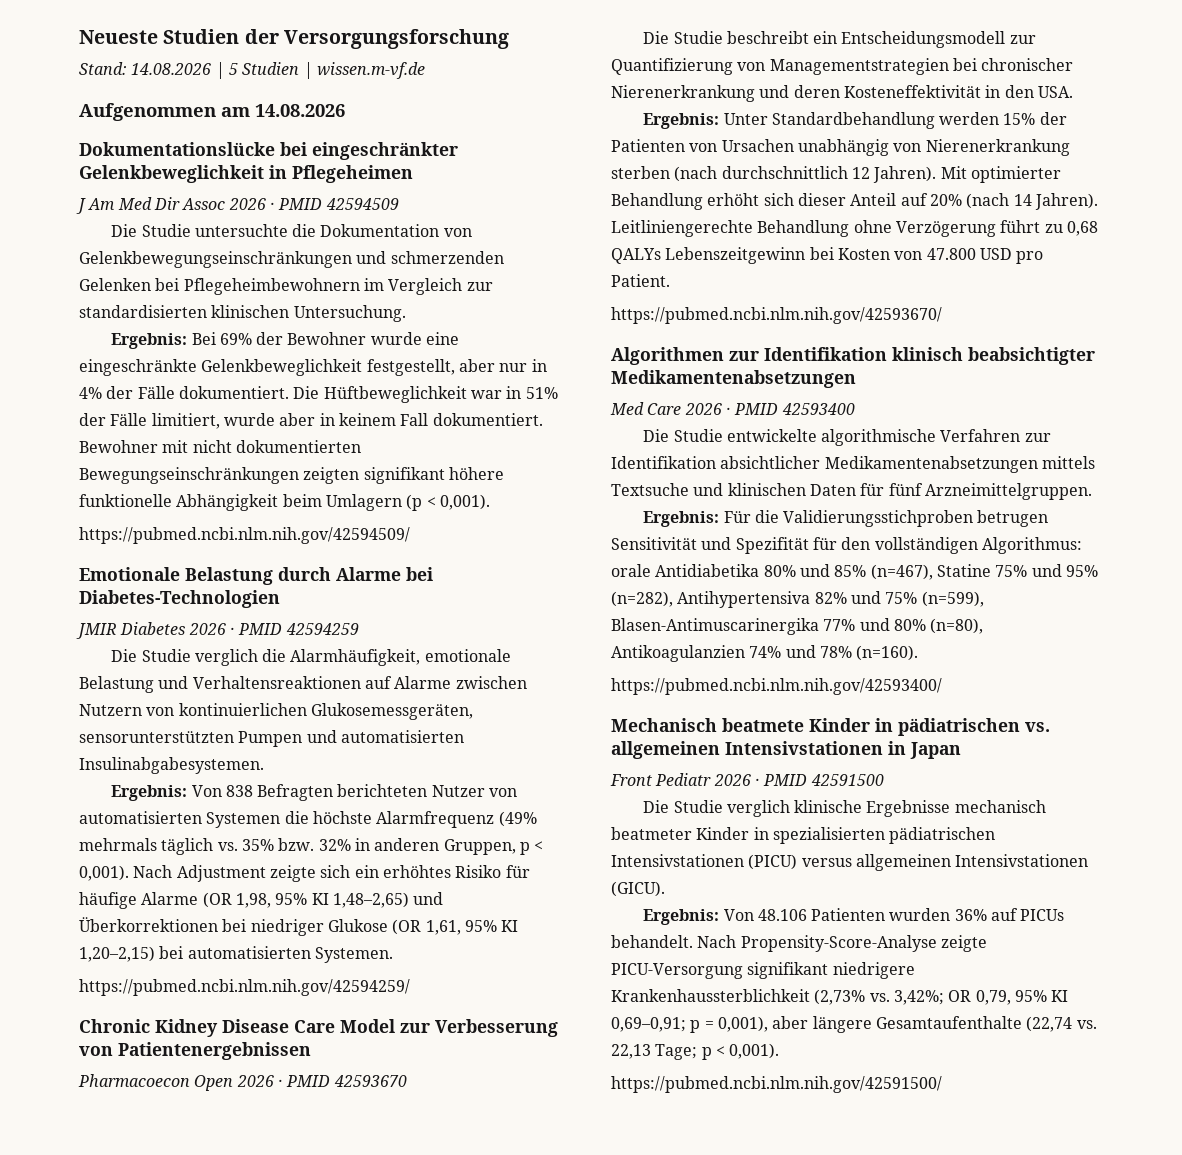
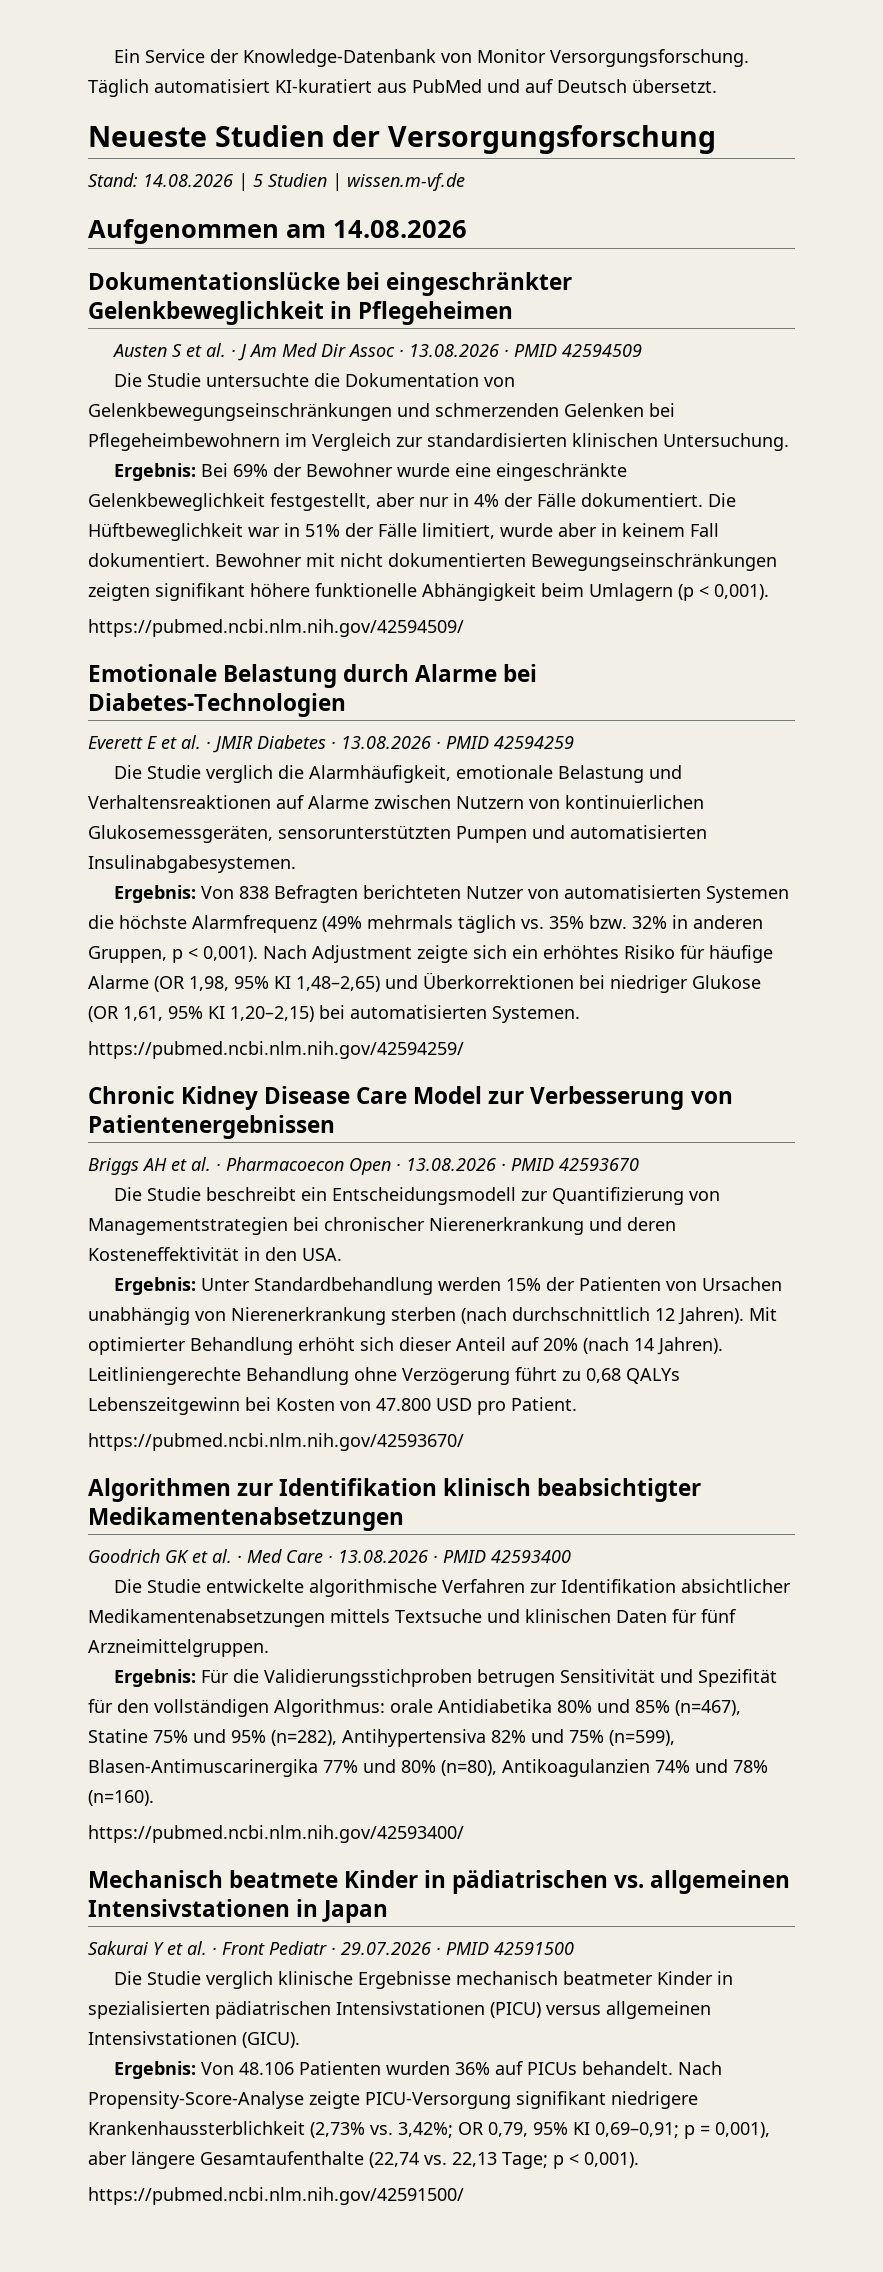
(79, 37) none -> [113,49,749,67] [88,79,717,97] Ein Service der Knowledge-Datenbank von Monitor Versorgungsforschung. Täglich automatisiert KI-kuratiert aus PubMed und auf Deutsch übersetzt. //
(413, 174) none -> [111,343,236,357] Austen S et al. ·
[228,198,266,210] 2026 -> [398,344,499,357] · 13.08.2026
[76,622,226,639] JMIR Diabetes 2026 -> [88,735,431,753] Everett E et al. · JMIR Diabetes · 13.08.2026
[78,1074,274,1091] Pharmacoecon Open 2026 -> [88,1157,496,1175] Briggs AH et al. · Pharmacoecon Open · 13.08.2026
[610,402,722,415] Med Care 2026 -> [88,1549,428,1563] Goodrich GK et al. · Med Care · 13.08.2026
[610,773,751,786] Front Pediatr 2026 -> [88,1941,431,1955] Sakurai Y et al. · Front Pediatr · 29.07.2026

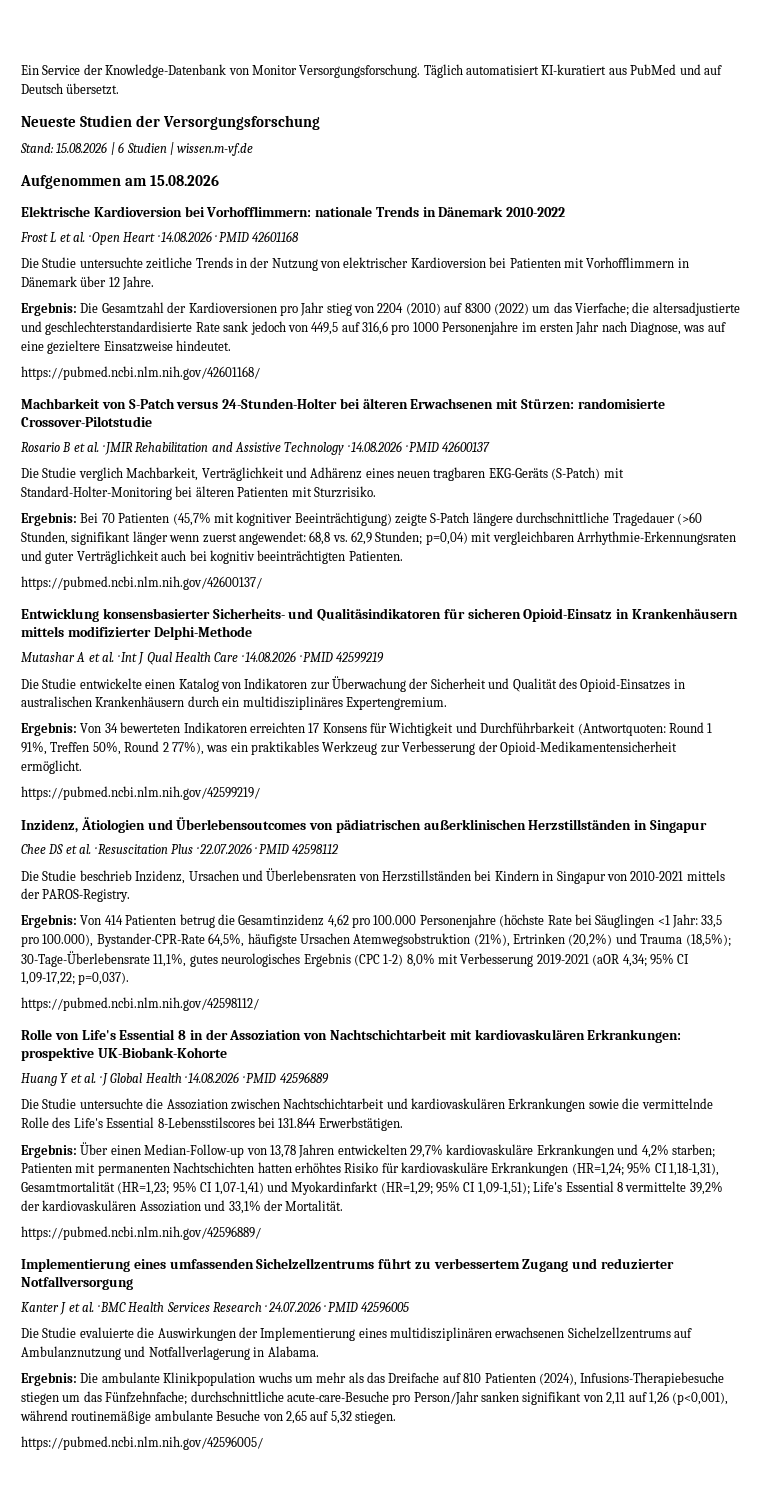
[143,173,263,191] 14.08.2026 | 5 -> [56,142,125,155] 15.08.2026 | 6
[333,220,467,238] [88,272,573,296] [88,301,514,325] [111,343,642,361] 14.08.2026 // Dokumentationslücke bei eingeschränkter Gelenkbeweglichkeit in Pflegeheimen // Austen S et al. · J Am Med Dir Assoc · 13.08.2026 · PMID 42594509 -> [149,175,219,186] [21,206,566,217] [20,231,300,245] [21,257,689,271] [21,276,155,290] [21,302,740,316] [21,321,726,335] [21,340,232,354] [21,366,260,380] [21,398,665,409] [21,416,152,427] [21,441,491,455] [21,467,624,481] [21,486,376,500] [21,512,702,526] [21,531,736,545] [21,550,403,564] [21,576,262,590] [21,608,739,622] [21,626,252,640] [21,651,385,665] [21,676,685,692] [21,696,447,710] [21,722,713,736] [21,741,677,755] [21,760,82,774] [21,786,260,800] [21,817,708,833] [21,843,339,855] [21,868,725,884] [21,888,131,902] [21,914,723,928] [21,933,731,947] [21,951,690,967] [21,972,130,985] [21,997,259,1011] [21,1029,682,1043] [21,1047,227,1061] [21,1072,329,1086] 15.08.2026 // Elektrische Kardioversion bei Vorhofflimmern: nationale Trends in Dänemark 2010-2022 // Frost L et al. · Open Heart · 14.08.2026 · PMID 42601168 // Die Studie untersuchte zeitliche Trends in der Nutzung von elektrischer Kardioversion bei Patienten mit Vorhofflimmern in Dänemark über 12 Jahre. // Ergebnis: Die Gesamtzahl der Kardioversionen pro Jahr stieg von 2204 (2010) auf 8300 (2022) um das Vierfache; die altersadjustierte und geschlechterstandardisierte Rate sank jedoch von 449,5 auf 316,6 pro 1000 Personenjahre im ersten Jahr nach Diagnose, was auf eine gezieltere Einsatzweise hindeutet. // https://pubmed.ncbi.nlm.nih.gov/42601168/ // Machbarkeit von S-Patch versus 24-Stunden-Holter bei älteren Erwachsenen mit Stürzen: randomisierte Crossover-Pilotstudie // Rosario B et al. · JMIR Rehabilitation and Assistive Technology · 14.08.2026 · PMID 42600137 // Die Studie verglich Machbarkeit, Verträglichkeit und Adhärenz eines neuen tragbaren EKG-Geräts (S-Patch) mit Standard-Holter-Monitoring bei älteren Patienten mit Sturzrisiko. // Ergebnis: Bei 70 Patienten (45,7% mit kognitiver Beeinträchtigung) zeigte S-Patch längere durchschnittliche Tragedauer (>60 Stunden, signifikant länger wenn zuerst angewendet: 68,8 vs. 62,9 Stunden; p=0,04) mit vergleichbaren Arrhythmie-Erkennungsraten und guter Verträglichkeit auch bei kognitiv beeinträchtigten Patienten. // https://pubmed.ncbi.nlm.nih.gov/42600137/ // Entwicklung konsensbasierter Sicherheits- und Qualitäsindikatoren für sicheren Opioid-Einsatz in Krankenhäusern mittels modifizierter Delphi-Methode // Mutashar A et al. · Int J Qual Health Care · 14.08.2026 · PMID 42599219 // Die Studie entwickelte einen Katalog von Indikatoren zur Überwachung der Sicherheit und Qualität des Opioid-Einsatzes in australischen Krankenhäusern durch ein multidisziplinäres Expertengremium. // Ergebnis: Von 34 bewerteten Indikatoren erreichten 17 Konsens für Wichtigkeit und Durchführbarkeit (Antwortquoten: Round 1 91%, Treffen 50%, Round 2 77%), was ein praktikables Werkzeug zur Verbesserung der Opioid-Medikamentensicherheit ermöglicht. // https://pubmed.ncbi.nlm.nih.gov/42599219/ // Inzidenz, Ätiologien und Überlebensoutcomes von pädiatrischen außerklinischen Herzstillständen in Singapur // Chee DS et al. · Resuscitation Plus · 22.07.2026 · PMID 42598112 // Die Studie beschrieb Inzidenz, Ursachen und Überlebensraten von Herzstillständen bei Kindern in Singapur von 2010-2021 mittels der PAROS-Registry. // Ergebnis: Von 414 Patienten betrug die Gesamtinzidenz 4,62 pro 100.000 Personenjahre (höchste Rate bei Säuglingen <1 Jahr: 33,5 pro 100.000), Bystander-CPR-Rate 64,5%, häufigste Ursachen Atemwegsobstruktion (21%), Ertrinken (20,2%) und Trauma (18,5%); 30-Tage-Überlebensrate 11,1%, gutes neurologisches Ergebnis (CPC 1-2) 8,0% mit Verbesserung 2019-2021 (aOR 4,34; 95% CI 1,09-17,22; p=0,037). // https://pubmed.ncbi.nlm.nih.gov/42598112/ // Rolle von Life's Essential 8 in der Assoziation von Nachtschichtarbeit mit kardiovaskulären Erkrankungen: prospektive UK-Biobank-Kohorte // Huang Y et al. · J Global Health · 14.08.2026 · PMID 42596889
[344,373,515,387] [88,403,675,421] [88,433,789,451] [113,463,627,481] [88,493,736,511] [88,523,719,541] [88,553,777,571] [88,583,769,601] [88,619,464,637] [88,664,538,688] [88,693,346,717] [88,735,574,753] [113,765,682,783] [88,795,704,809] [88,825,707,843] [88,855,296,873] [113,885,789,903] [88,915,763,933] [88,945,773,963] [88,972,761,993] [88,1005,580,1023] [88,1041,464,1059] [88,1086,733,1110] [88,1115,335,1139] [88,1157,639,1175] [113,1187,720,1205] [88,1217,676,1235] [88,1247,342,1261] [113,1277,782,1295] [88,1307,777,1325] [88,1337,723,1355] [88,1367,680,1385] [88,1397,577,1415] [88,1433,464,1451] [88,1478,702,1502] [88,1507,404,1531] [88,1549,571,1563] [113,1579,791,1597] [88,1609,736,1627] [88,1639,269,1657] [113,1669,777,1687] [88,1699,741,1717] [88,1729,675,1747] [88,1759,768,1777] [88,1790,154,1806] [88,1825,464,1843] [88,1870,791,1894] [88,1899,389,1923] [88,1941,574,1955] [113,1971,733,1989] [88,2001,711,2019] [88,2031,300,2048] [113,2061,722,2079] [88,2091,698,2109] [88,2121,770,2139] [88,2151,639,2169] [88,2187,464,2205] Dokumentation von Gelenkbewegungseinschränkungen und schmerzenden Gelenken bei Pflegeheimbewohnern im Vergleich zur standardisierten klinischen Untersuchung. // Ergebnis: Bei 69% der Bewohner wurde eine eingeschränkte Gelenkbeweglichkeit festgestellt, aber nur in 4% der Fälle dokumentiert. Die Hüftbeweglichkeit war in 51% der Fälle limitiert, wurde aber in keinem Fall dokumentiert. Bewohner mit nicht dokumentierten Bewegungseinschränkungen zeigten signifikant höhere funktionelle Abhängigkeit beim Umlagern (p < 0,001). // https://pubmed.ncbi.nlm.nih.gov/42594509/ // Emotionale Belastung durch Alarme bei Diabetes-Technologien // Everett E et al. · JMIR Diabetes · 13.08.2026 · PMID 42594259 // Die Studie verglich die Alarmhäufigkeit, emotionale Belastung und Verhaltensreaktionen auf Alarme zwischen Nutzern von kontinuierlichen Glukosemessgeräten, sensorunterstützten Pumpen und automatisierten Insulinabgabesystemen. // Ergebnis: Von 838 Befragten berichteten Nutzer von automatisierten Systemen die höchste Alarmfrequenz (49% mehrmals täglich vs. 35% bzw. 32% in anderen Gruppen, p < 0,001). Nach Adjustment zeigte sich ein erhöhtes Risiko für häufige Alarme (OR 1,98, 95% KI 1,48–2,65) und Überkorrektionen bei niedriger Glukose (OR 1,61, 95% KI 1,20–2,15) bei automatisierten Systemen. // https://pubmed.ncbi.nlm.nih.gov/42594259/ // Chronic Kidney Disease Care Model zur Verbesserung von Patientenergebnissen // Briggs AH et al. · Pharmacoecon Open · 13.08.2026 · PMID 42593670 // Die Studie beschreibt ein Entscheidungsmodell zur Quantifizierung von Managementstrategien bei chronischer Nierenerkrankung und deren Kosteneffektivität in den USA. // Ergebnis: Unter Standardbehandlung werden 15% der Patienten von Ursachen unabhängig von Nierenerkrankung sterben (nach durchschnittlich 12 Jahren). Mit optimierter Behandlung erhöht sich dieser Anteil auf 20% (nach 14 Jahren). Leitliniengerechte Behandlung ohne Verzögerung führt zu 0,68 QALYs Lebenszeitgewinn bei Kosten von 47.800 USD pro Patient. // https://pubmed.ncbi.nlm.nih.gov/42593670/ // Algorithmen zur Identifikation klinisch beabsichtigter Medikamentenabsetzungen // Goodrich GK et al. · Med Care · 13.08.2026 · PMID 42593400 // Die Studie entwickelte algorithmische Verfahren zur Identifikation absichtlicher Medikamentenabsetzungen mittels Textsuche und klinischen Daten für fünf Arzneimittelgruppen. // Ergebnis: Für die Validierungsstichproben betrugen Sensitivität und Spezifität für den vollständigen Algorithmus: orale Antidiabetika 80% und 85% (n=467), Statine 75% und 95% (n=282), Antihypertensiva 82% und 75% (n=599), Blasen-Antimuscarinergika 77% und 80% (n=80), Antikoagulanzien 74% und 78% (n=160). // https://pubmed.ncbi.nlm.nih.gov/42593400/ // Mechanisch beatmete Kinder in pädiatrischen vs. allgemeinen Intensivstationen in Japan // Sakurai Y et al. · Front Pediatr · 29.07.2026 · PMID 42591500 // Die Studie verglich klinische Ergebnisse mechanisch beatmeter Kinder in spezialisierten pädiatrischen Intensivstationen (PICU) versus allgemeinen Intensivstationen (GICU). // Ergebnis: Von 48.106 Patienten wurden 36% auf PICUs behandelt. Nach Propensity-Score-Analyse zeigte PICU-Versorgung signifikant niedrigere Krankenhaussterblichkeit (2,73% vs. 3,42%; OR 0,79, 95% KI 0,69–0,91; p = 0,001), aber längere Gesamtaufenthalte (22,74 vs. 22,13 Tage; p < 0,001). // https://pubmed.ncbi.nlm.nih.gov/42591500/ -> [166,1098,713,1112] [21,1117,403,1131] [21,1142,715,1158] [21,1162,719,1176] [21,1181,723,1195] [21,1200,344,1214] [21,1226,261,1240] [21,1258,675,1272] [21,1276,133,1290] [21,1301,409,1315] [21,1327,693,1341] [21,1346,319,1360] [21,1372,725,1386] [21,1391,729,1405] [20,1410,396,1424] [21,1436,263,1450] Assoziation zwischen Nachtschichtarbeit und kardiovaskulären Erkrankungen sowie die vermittelnde Rolle des Life's Essential 8-Lebensstilscores bei 131.844 Erwerbstätigen. // Ergebnis: Über einen Median-Follow-up von 13,78 Jahren entwickelten 29,7% kardiovaskuläre Erkrankungen und 4,2% starben; Patienten mit permanenten Nachtschichten hatten erhöhtes Risiko für kardiovaskuläre Erkrankungen (HR=1,24; 95% CI 1,18-1,31), Gesamtmortalität (HR=1,23; 95% CI 1,07-1,41) und Myokardinfarkt (HR=1,29; 95% CI 1,09-1,51); Life's Essential 8 vermittelte 39,2% der kardiovaskulären Assoziation und 33,1% der Mortalität. // https://pubmed.ncbi.nlm.nih.gov/42596889/ // Implementierung eines umfassenden Sichelzellzentrums führt zu verbessertem Zugang und reduzierter Notfallversorgung // Kanter J et al. · BMC Health Services Research · 24.07.2026 · PMID 42596005 // Die Studie evaluierte die Auswirkungen der Implementierung eines multidisziplinären erwachsenen Sichelzellzentrums auf Ambulanznutzung und Notfallverlagerung in Alabama. // Ergebnis: Die ambulante Klinikpopulation wuchs um mehr als das Dreifache auf 810 Patienten (2024), Infusions-Therapiebesuche stiegen um das Fünfzehnfache; durchschnittliche acute-care-Besuche pro Person/Jahr sanken signifikant von 2,11 auf 1,26 (p<0,001), während routinemäßige ambulante Besuche von 2,65 auf 5,32 stiegen. // https://pubmed.ncbi.nlm.nih.gov/42596005/

